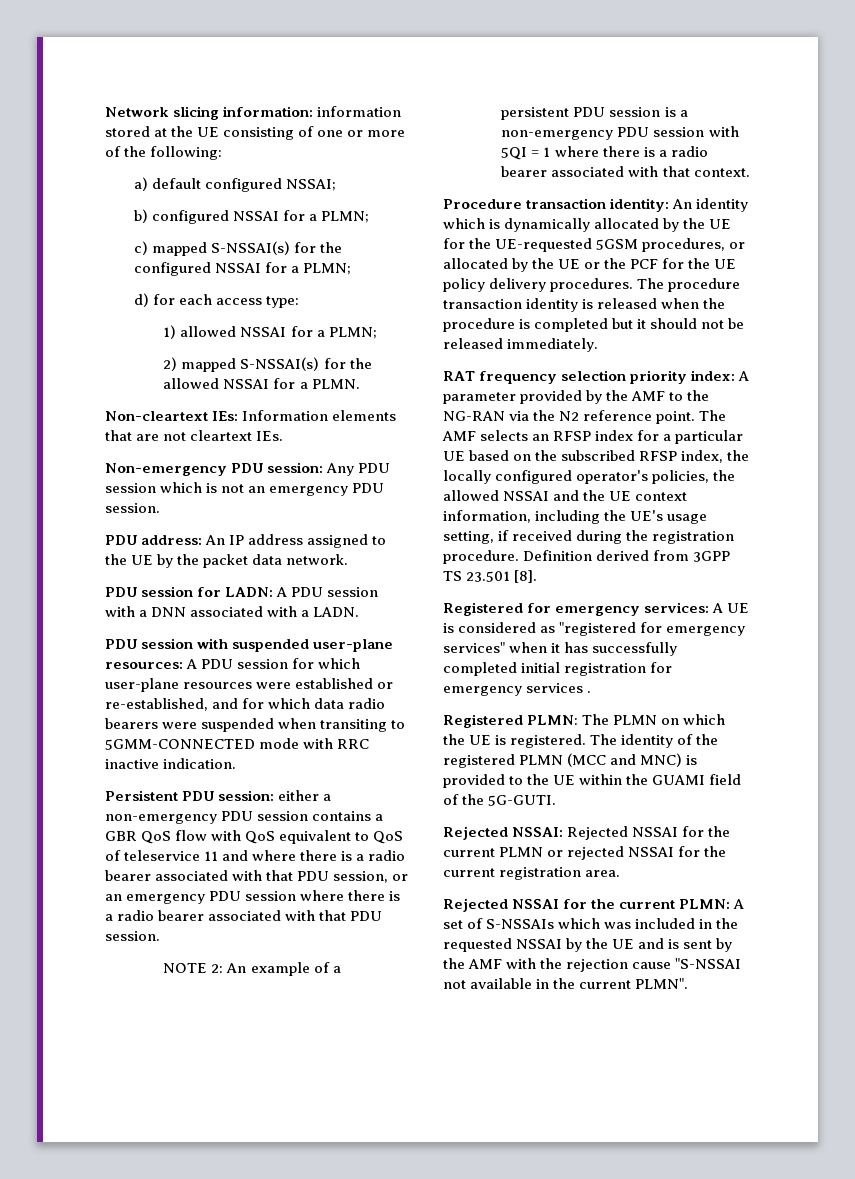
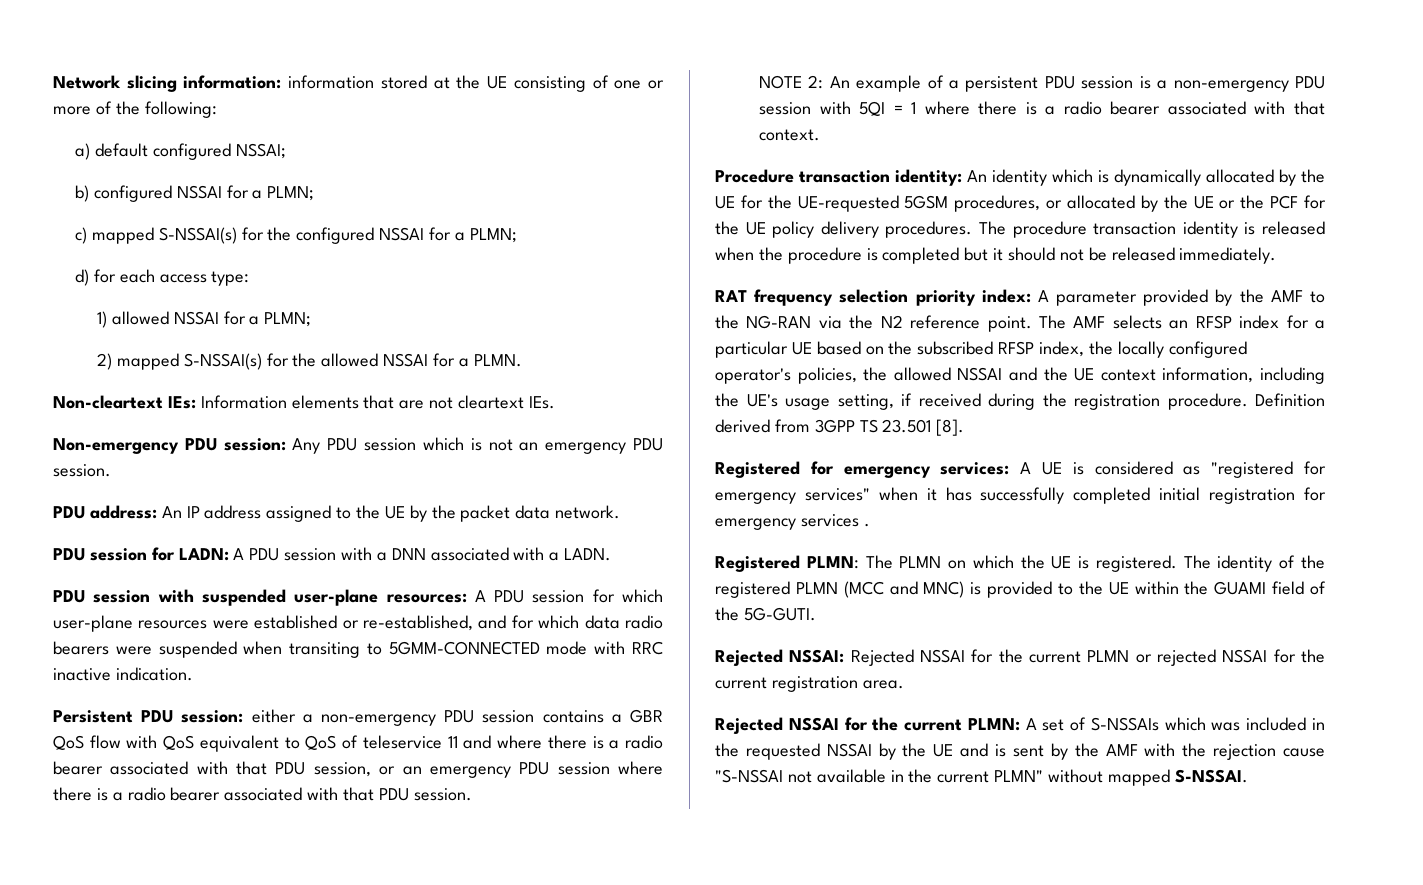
[635,978,689,989] PLMN". -> [994,769,1248,786] PLMN" without mapped S-NSSAI.

